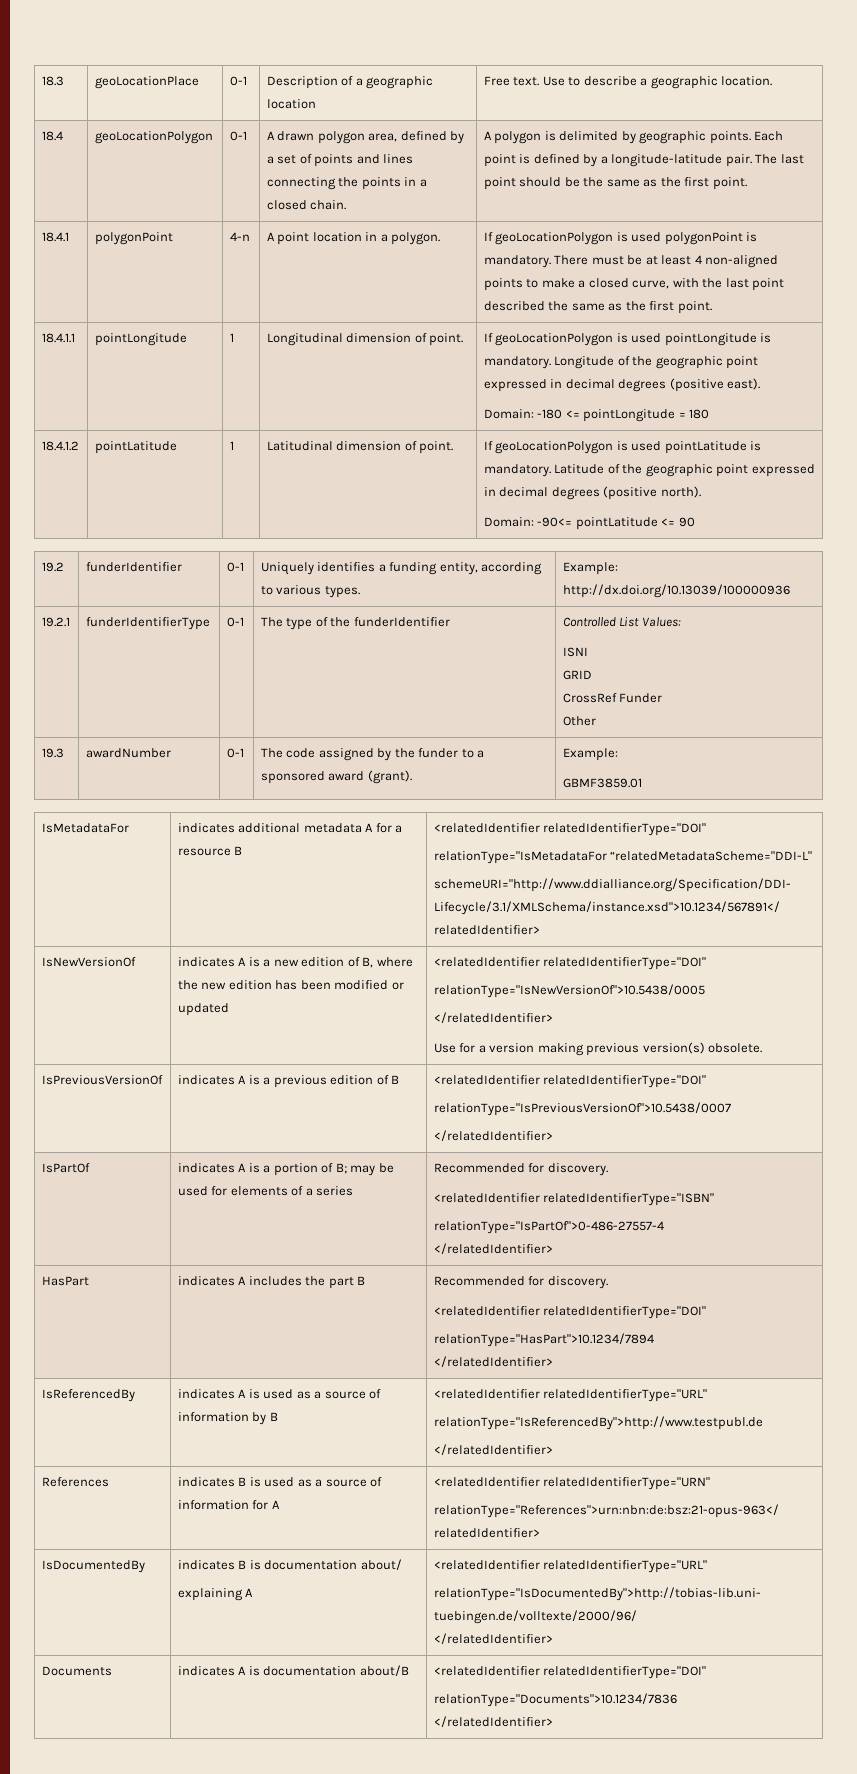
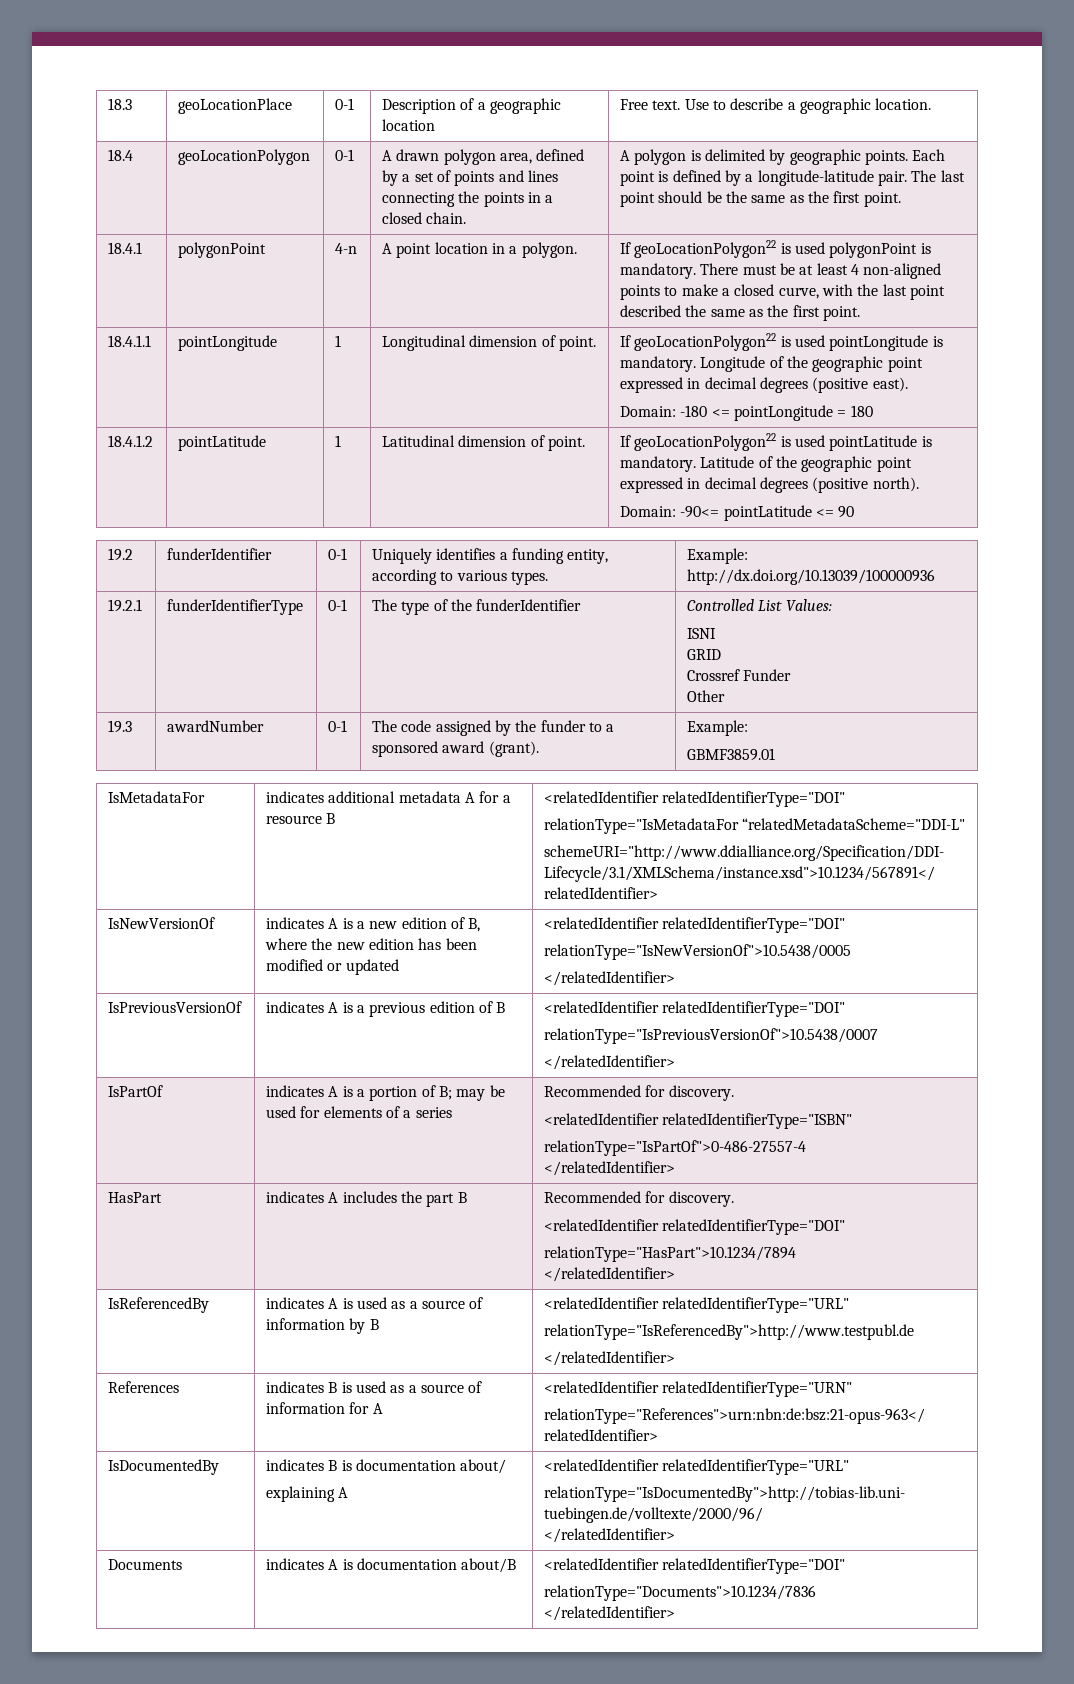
[495,232,614,245] geoLocationPolygon -> [634,240,777,258] geoLocationPolygon22
[495,333,614,346] geoLocationPolygon -> [634,333,777,351] geoLocationPolygon22
[495,441,614,454] geoLocationPolygon -> [634,433,777,451] geoLocationPolygon22
[562,693,617,703] CrossRef -> [687,669,741,681] Crossref
[433,1042,763,1056] // Use for a version making previous version(s) obsolete. -> (676, 978) none

